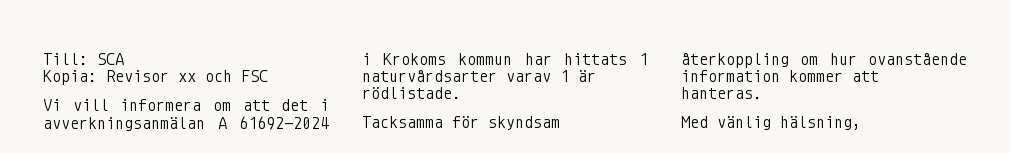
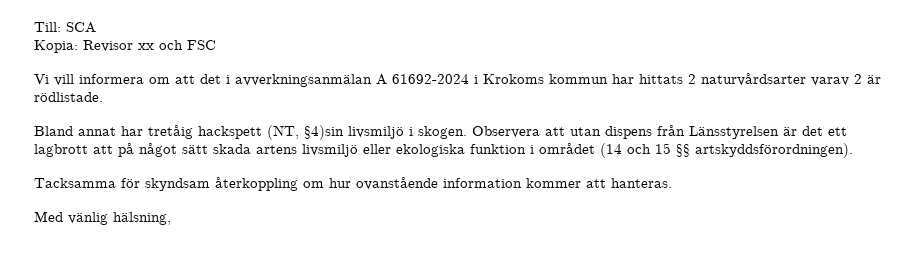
[639,53,648,65] 1 -> [688,74,696,84] 2
[560,70,569,82] 1 -> [854,74,862,84] 2
(461, 93) none -> [34,125,847,140] [34,143,853,158] // Bland annat har tretåig hackspett (NT, §4)sin livsmiljö i skogen. Observera att utan dispens från Länsstyrelsen är det ett lagbrott att på något sätt skada artens livsmiljö eller ekologiska funktion i området (14 och 15 §§ artskyddsförordningen).

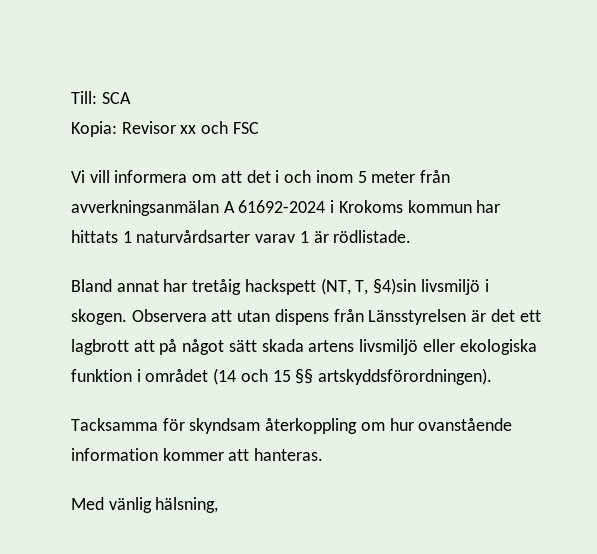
(230, 79) none -> [284,170,450,183] och inom 5 meter från
[688,74,696,84] 2 -> [122,231,132,243] 1
[854,74,862,84] 2 -> [299,231,309,243] 1
(299, 132) none -> [355,280,369,295] T,

